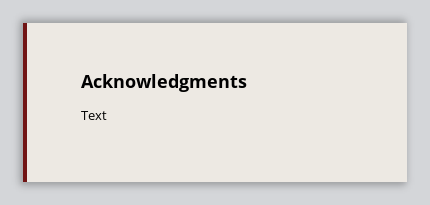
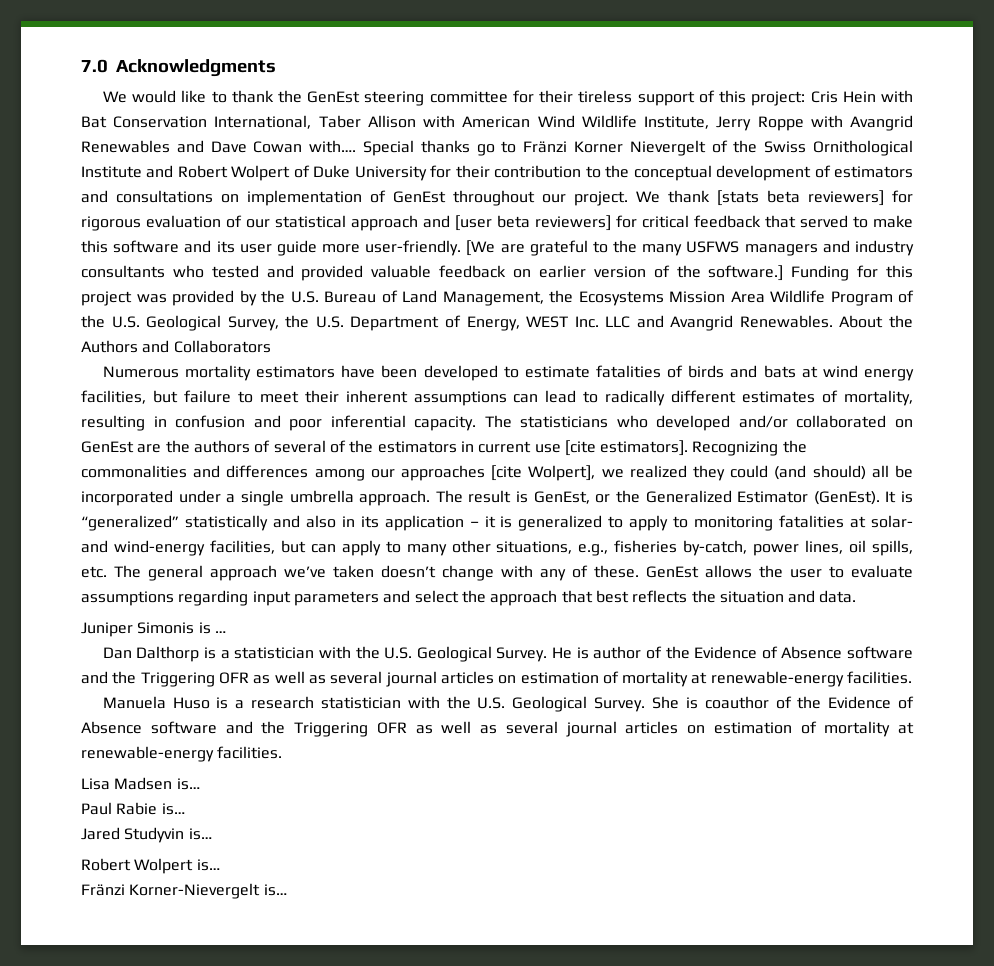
(81, 83) none -> [81,59,108,73] 7.0
[81,111,107,120] Text -> [102,90,914,106] [81,115,914,131] [81,140,913,156] [81,165,914,181] [81,190,913,206] [81,215,913,231] [81,240,914,256] [81,265,914,281] [81,290,914,306] [81,315,913,331] [81,340,271,353] [102,365,914,381] [81,390,914,406] [81,415,914,431] [81,440,807,456] [81,465,914,481] [81,490,913,506] [81,515,914,531] [81,540,913,556] [81,565,913,581] [81,590,857,606] [81,622,226,637] [102,646,914,662] [81,671,913,687] [102,696,914,712] [81,721,914,737] [81,746,283,762] [81,777,200,790] [81,802,185,815] [81,827,212,843] [81,858,220,874] [81,883,287,899] We would like to thank the GenEst steering committee for their tireless support of this project: Cris Hein with Bat Conservation International, Taber Allison with American Wind Wildlife Institute, Jerry Roppe with Avangrid Renewables and Dave Cowan with…. Special thanks go to Fränzi Korner Nievergelt of the Swiss Ornithological Institute and Robert Wolpert of Duke University for their contribution to the conceptual development of estimators and consultations on implementation of GenEst throughout our project. We thank [stats beta reviewers] for rigorous evaluation of our statistical approach and [user beta reviewers] for critical feedback that served to make this software and its user guide more user-friendly. [We are grateful to the many USFWS managers and industry consultants who tested and provided valuable feedback on earlier version of the software.] Funding for this project was provided by the U.S. Bureau of Land Management, the Ecosystems Mission Area Wildlife Program of the U.S. Geological Survey, the U.S. Department of Energy, WEST Inc. LLC and Avangrid Renewables. About the Authors and Collaborators // Numerous mortality estimators have been developed to estimate fatalities of birds and bats at wind energy facilities, but failure to meet their inherent assumptions can lead to radically different estimates of mortality, resulting in confusion and poor inferential capacity. The statisticians who developed and/or collaborated on GenEst are the authors of several of the estimators in current use [cite estimators]. Recognizing the commonalities and differences among our approaches [cite Wolpert], we realized they could (and should) all be incorporated under a single umbrella approach. The result is GenEst, or the Generalized Estimator (GenEst). It is “generalized” statistically and also in its application – it is generalized to apply to monitoring fatalities at solar- and wind-energy facilities, but can apply to many other situations, e.g., fisheries by-catch, power lines, oil spills, etc. The general approach we’ve taken doesn’t change with any of these. GenEst allows the user to evaluate assumptions regarding input parameters and select the approach that best reflects the situation and data. // Juniper Simonis is … // Dan Dalthorp is a statistician with the U.S. Geological Survey. He is author of the Evidence of Absence software and the Triggering OFR as well as several journal articles on estimation of mortality at renewable-energy facilities. // Manuela Huso is a research statistician with the U.S. Geological Survey. She is coauthor of the Evidence of Absence software and the Triggering OFR as well as several journal articles on estimation of mortality at renewable-energy facilities. // Lisa Madsen is… // Paul Rabie is… // Jared Studyvin is… // Robert Wolpert is… // Fränzi Korner-Nievergelt is…

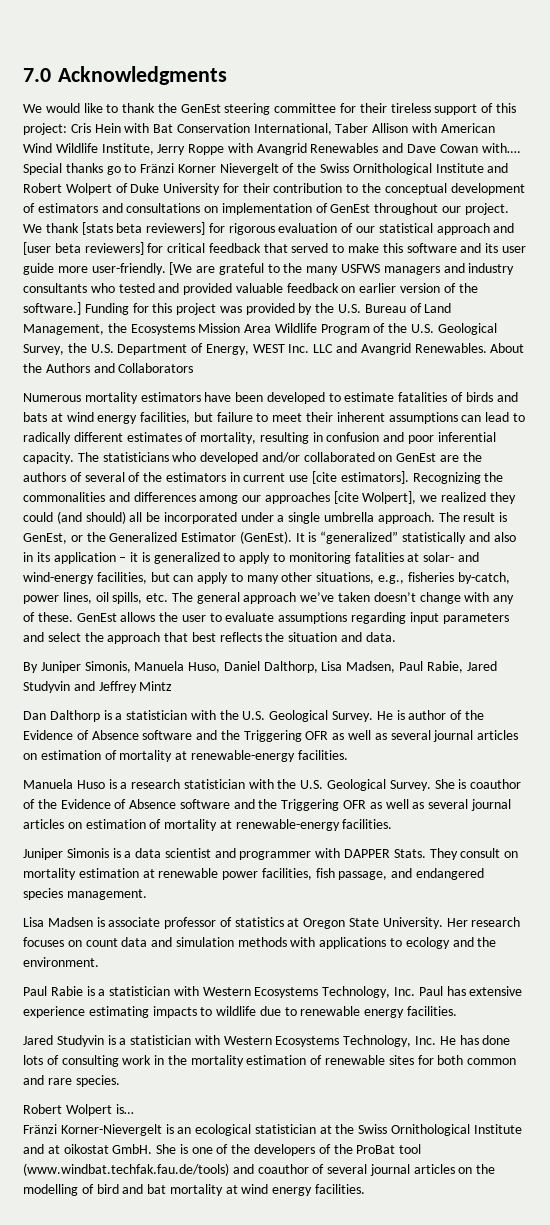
[81,622,226,637] Juniper Simonis is … -> [23,661,497,673] [23,681,173,693] By Juniper Simonis, Manuela Huso, Daniel Dalthorp, Lisa Madsen, Paul Rabie, Jared Studyvin and Jeffrey Mintz
[81,777,200,790] [81,802,185,815] [81,827,212,843] Lisa Madsen is… // Paul Rabie is… // Jared Studyvin is… -> [23,848,519,860] [23,868,485,880] [23,888,147,900] [23,917,521,929] [23,937,497,949] [23,957,99,967] [23,986,523,998] [23,1006,458,1018] [23,1035,511,1047] [23,1055,517,1067] [23,1075,120,1087] Juniper Simonis is a data scientist and programmer with DAPPER Stats. They consult on mortality estimation at renewable power facilities, fish passage, and endangered species management. // Lisa Madsen is associate professor of statistics at Oregon State University. Her research focuses on count data and simulation methods with applications to ecology and the environment. // Paul Rabie is a statistician with Western Ecosystems Technology, Inc. Paul has extensive experience estimating impacts to wildlife due to renewable energy facilities. // Jared Studyvin is a statistician with Western Ecosystems Technology, Inc. He has done lots of consulting work in the mortality estimation of renewable sites for both common and rare species.
[263,884,287,896] is… -> [165,1124,522,1136] [23,1144,422,1156] [23,1163,496,1176] [23,1184,366,1196] is an ecological statistician at the Swiss Ornithological Institute and at oikostat GmbH. She is one of the developers of the ProBat tool (www.windbat.techfak.fau.de/tools) and coauthor of several journal articles on the modelling of bird and bat mortality at wind energy facilities.

